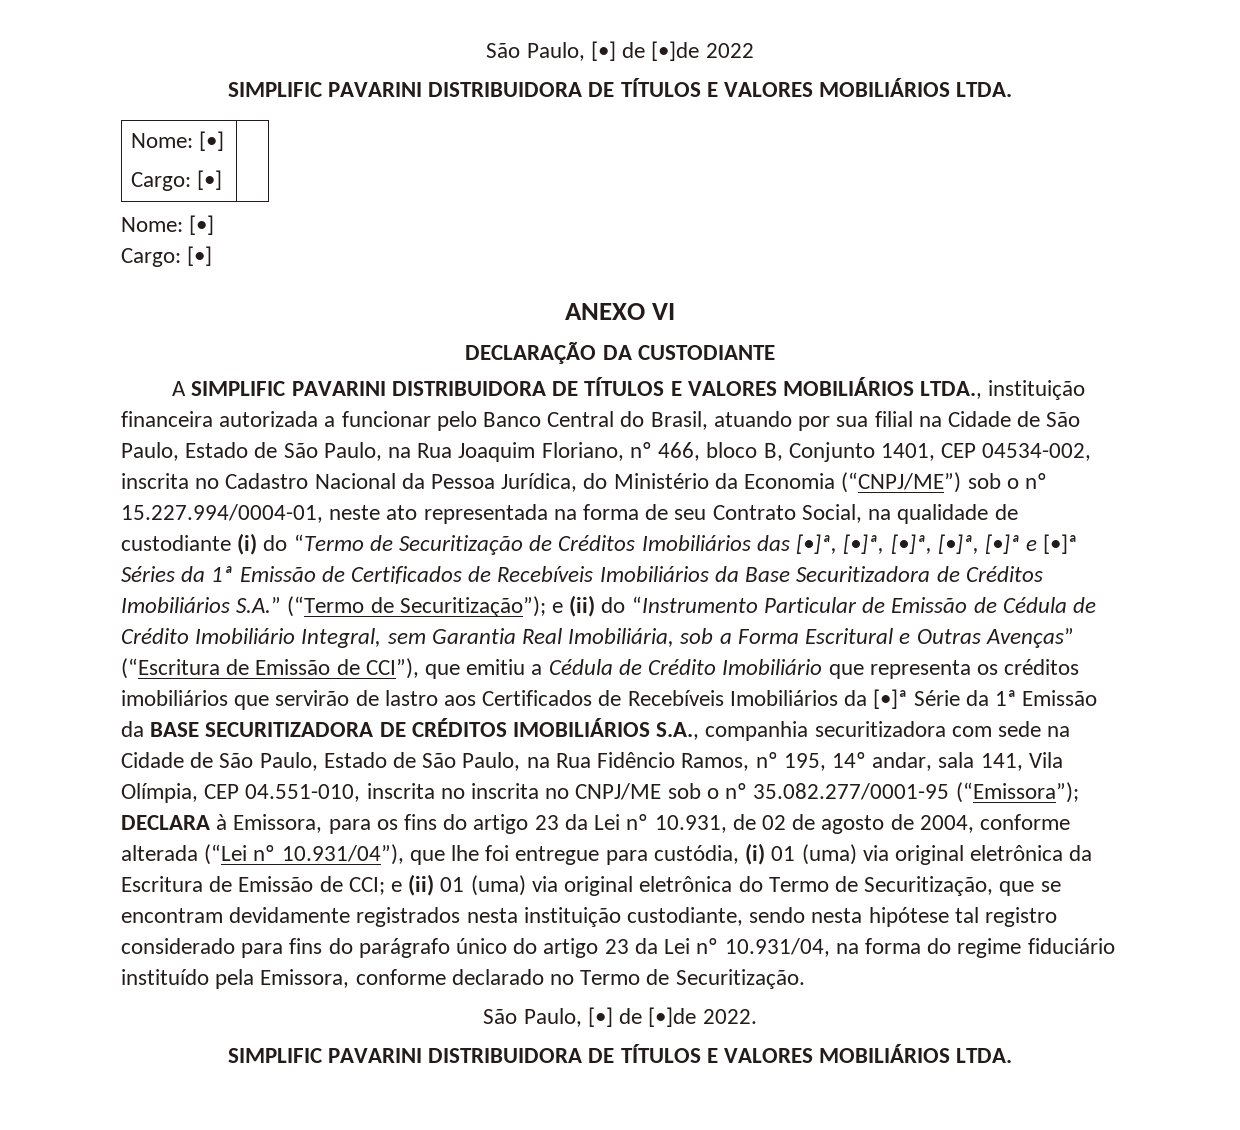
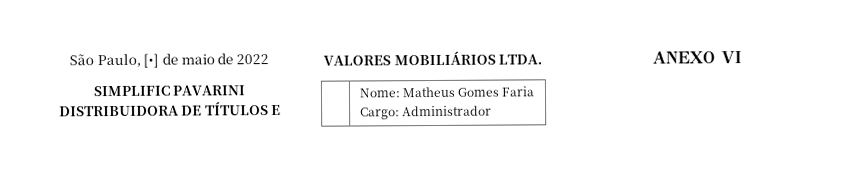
[486,41,700,61] São Paulo, [•] de [•]de -> [69,53,234,68] São Paulo, [•] de maio de
[130,131,225,151] [130,170,223,191] [121,215,215,235] [121,246,213,267] [564,303,676,320] [465,341,775,364] [172,377,1086,400] [121,411,1081,431] [121,442,1092,462] [121,472,1047,493] [121,504,1018,524] [121,533,1078,555] [121,566,1043,584] [121,595,1096,617] [121,628,1074,648] [121,658,1080,679] [121,689,1098,710] [121,718,1071,741] [121,752,1063,771] [121,782,1079,803] [121,814,1070,834] [121,843,1093,865] [121,874,1061,896] [121,907,1058,927] [121,938,1115,958] [121,969,805,989] [483,1007,757,1027] [227,1044,1013,1063] Nome: [•] // Cargo: [•] | // Nome: [•] // Cargo: [•] // ANEXO VI // DECLARAÇÃO DA CUSTODIANTE // A SIMPLIFIC PAVARINI DISTRIBUIDORA DE TÍTULOS E VALORES MOBILIÁRIOS LTDA., instituição financeira autorizada a funcionar pelo Banco Central do Brasil, atuando por sua filial na Cidade de São Paulo, Estado de São Paulo, na Rua Joaquim Floriano, nº 466, bloco B, Conjunto 1401, CEP 04534-002, inscrita no Cadastro Nacional da Pessoa Jurídica, do Ministério da Economia (“CNPJ/ME”) sob o nº 15.227.994/0004-01, neste ato representada na forma de seu Contrato Social, na qualidade de custodiante (i) do “Termo de Securitização de Créditos Imobiliários das [•]ª, [•]ª, [•]ª, [•]ª, [•]ª e [•]ª Séries da 1ª Emissão de Certificados de Recebíveis Imobiliários da Base Securitizadora de Créditos Imobiliários S.A.” (“Termo de Securitização”); e (ii) do “Instrumento Particular de Emissão de Cédula de Crédito Imobiliário Integral, sem Garantia Real Imobiliária, sob a Forma Escritural e Outras Avenças” (“Escritura de Emissão de CCI”), que emitiu a Cédula de Crédito Imobiliário que representa os créditos imobiliários que servirão de lastro aos Certificados de Recebíveis Imobiliários da [•]ª Série da 1ª Emissão da BASE SECURITIZADORA DE CRÉDITOS IMOBILIÁRIOS S.A., companhia securitizadora com sede na Cidade de São Paulo, Estado de São Paulo, na Rua Fidêncio Ramos, nº 195, 14º andar, sala 141, Vila Olímpia, CEP 04.551-010, inscrita no inscrita no CNPJ/ME sob o nº 35.082.277/0001-95 (“Emissora”); DECLARA à Emissora, para os fins do artigo 23 da Lei nº 10.931, de 02 de agosto de 2004, conforme alterada (“Lei nº 10.931/04”), que lhe foi entregue para custódia, (i) 01 (uma) via original eletrônica da Escritura de Emissão de CCI; e (ii) 01 (uma) via original eletrônica do Termo de Securitização, que se encontram devidamente registrados nesta instituição custodiante, sendo nesta hipótese tal registro considerado para fins do parágrafo único do artigo 23 da Lei nº 10.931/04, na forma do regime fiduciário instituído pela Emissora, conforme declarado no Termo de Securitização. // São Paulo, [•] de [•]de 2022. // SIMPLIFIC PAVARINI DISTRIBUIDORA DE TÍTULOS E VALORES MOBILIÁRIOS LTDA. -> [358,86,536,98] [359,105,492,120] [652,51,742,64] | Nome: Matheus Gomes Faria // Cargo: Administrador // ANEXO VI

